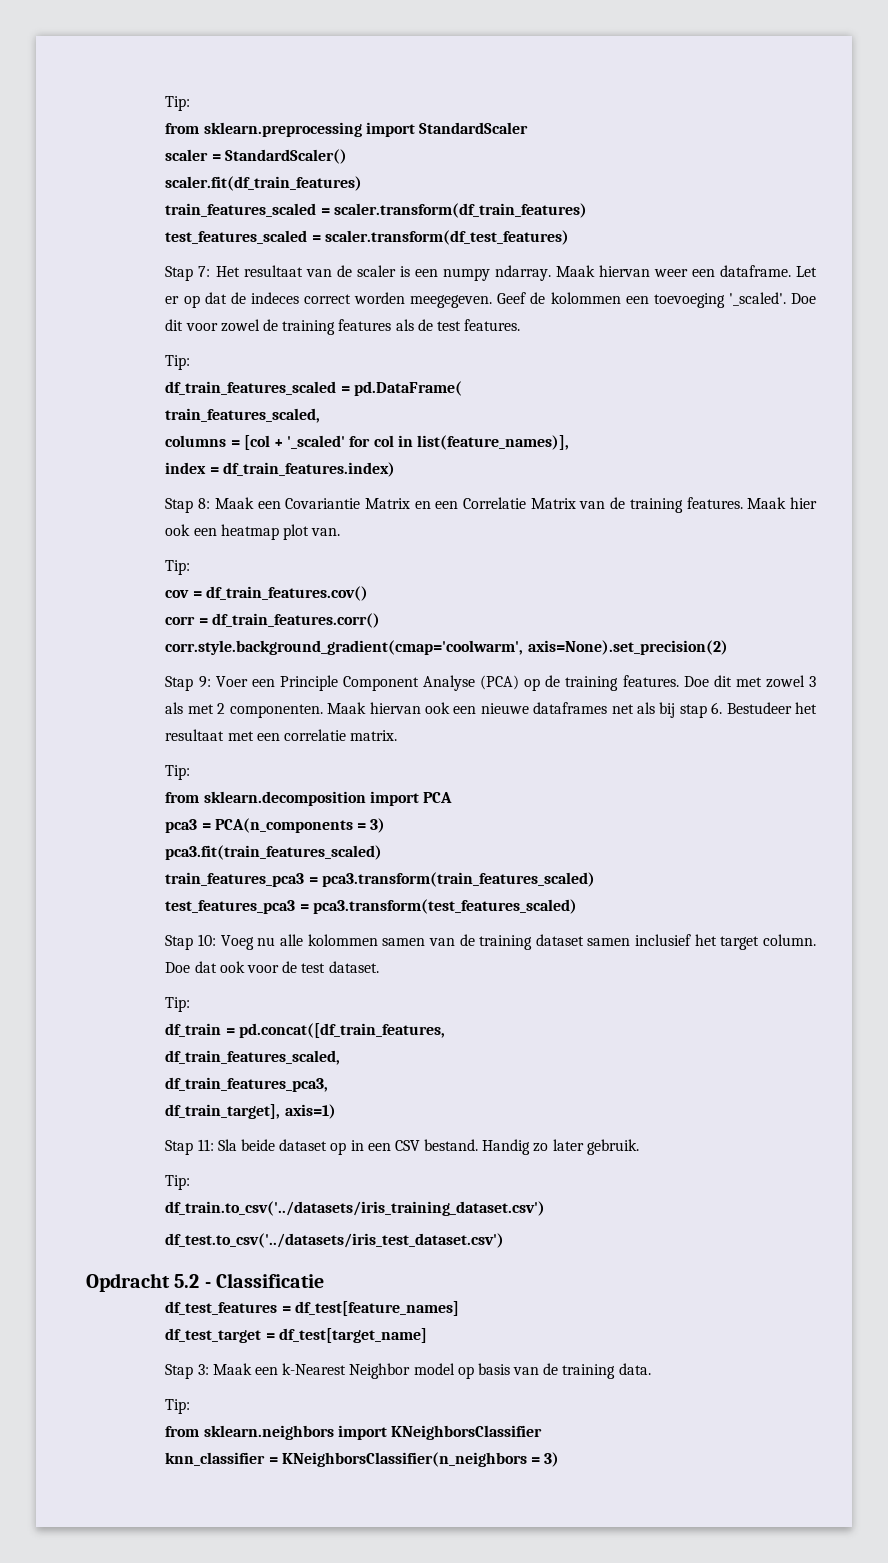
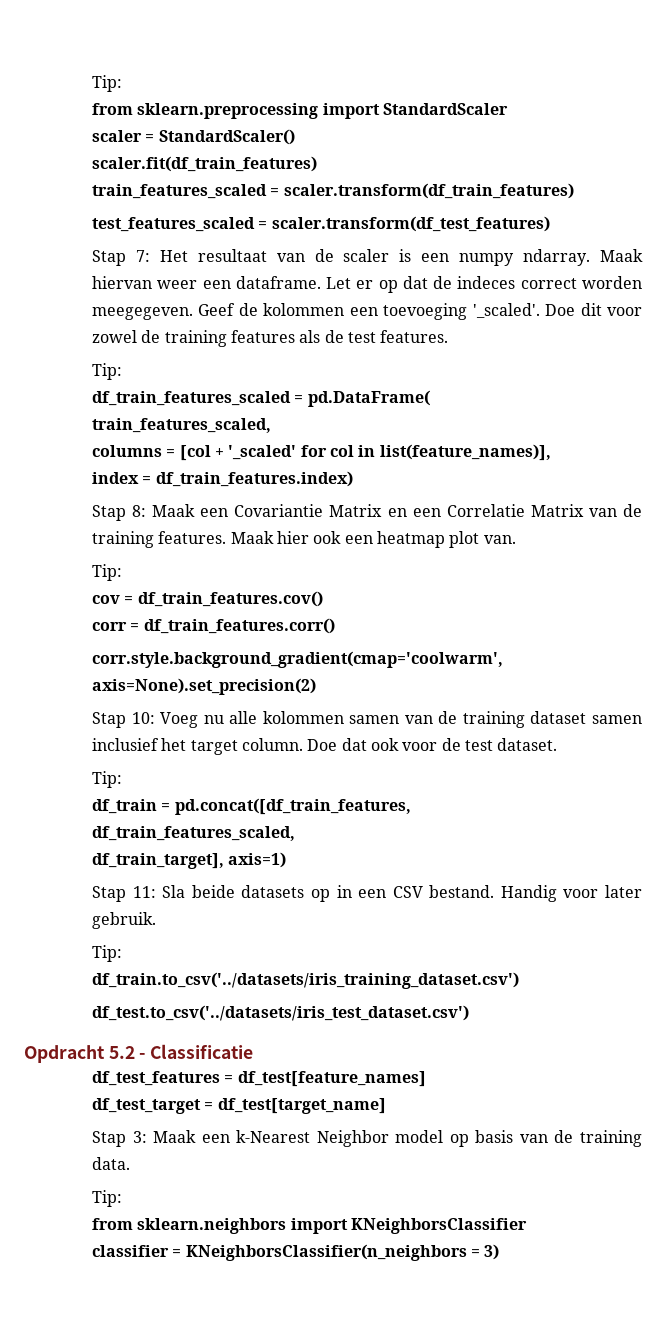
[165,675,816,691] [165,702,817,718] [165,729,398,741] [165,765,191,780] [165,791,453,806] [165,818,386,833] [165,845,383,860] [165,872,595,887] [165,899,577,914] // Stap 9: Voer een Principle Component Analyse (PCA) op de training features. Doe dit met zowel 3 als met 2 componenten. Maak hiervan ook een nieuwe dataframes net als bij stap 6. Bestudeer het resultaat met een correlatie matrix. // Tip: // from sklearn.decomposition import PCA // pca3 = PCA(n_components = 3) // pca3.fit(train_features_scaled) // train_features_pca3 = pca3.transform(train_features_scaled) // test_features_pca3 = pca3.transform(test_features_scaled) -> (316, 686) none
[165,1077,329,1092] // df_train_features_pca3, -> (295, 833) none
[279,1139,328,1151] dataset -> [241,885,305,898] datasets
[533,1143,549,1152] zo -> [563,889,599,898] voor
[165,1452,266,1466] knn_classifier -> [91,1245,169,1257] classifier

